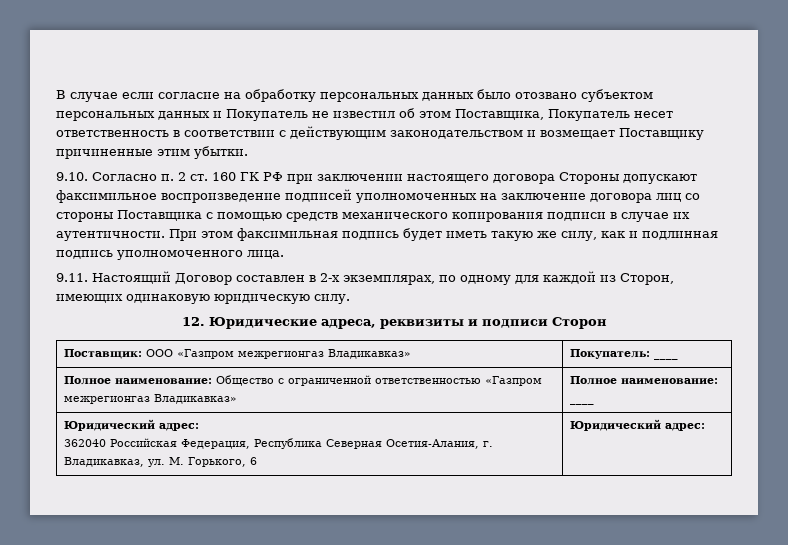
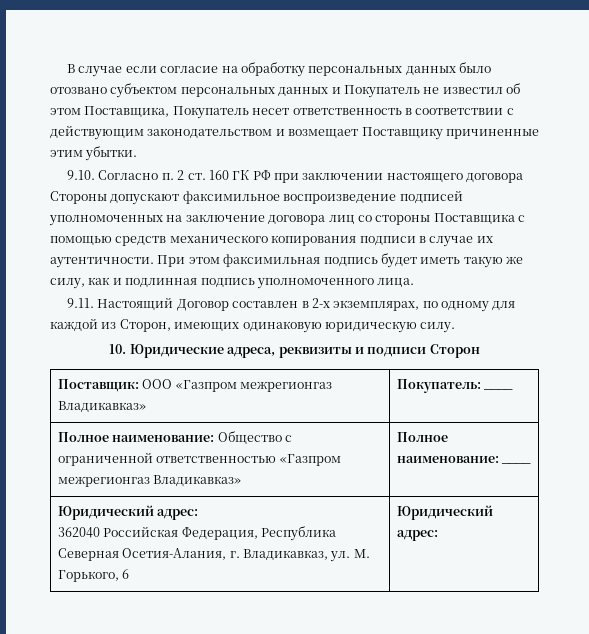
[181,317,205,326] 12. -> [109,344,127,354] 10.

